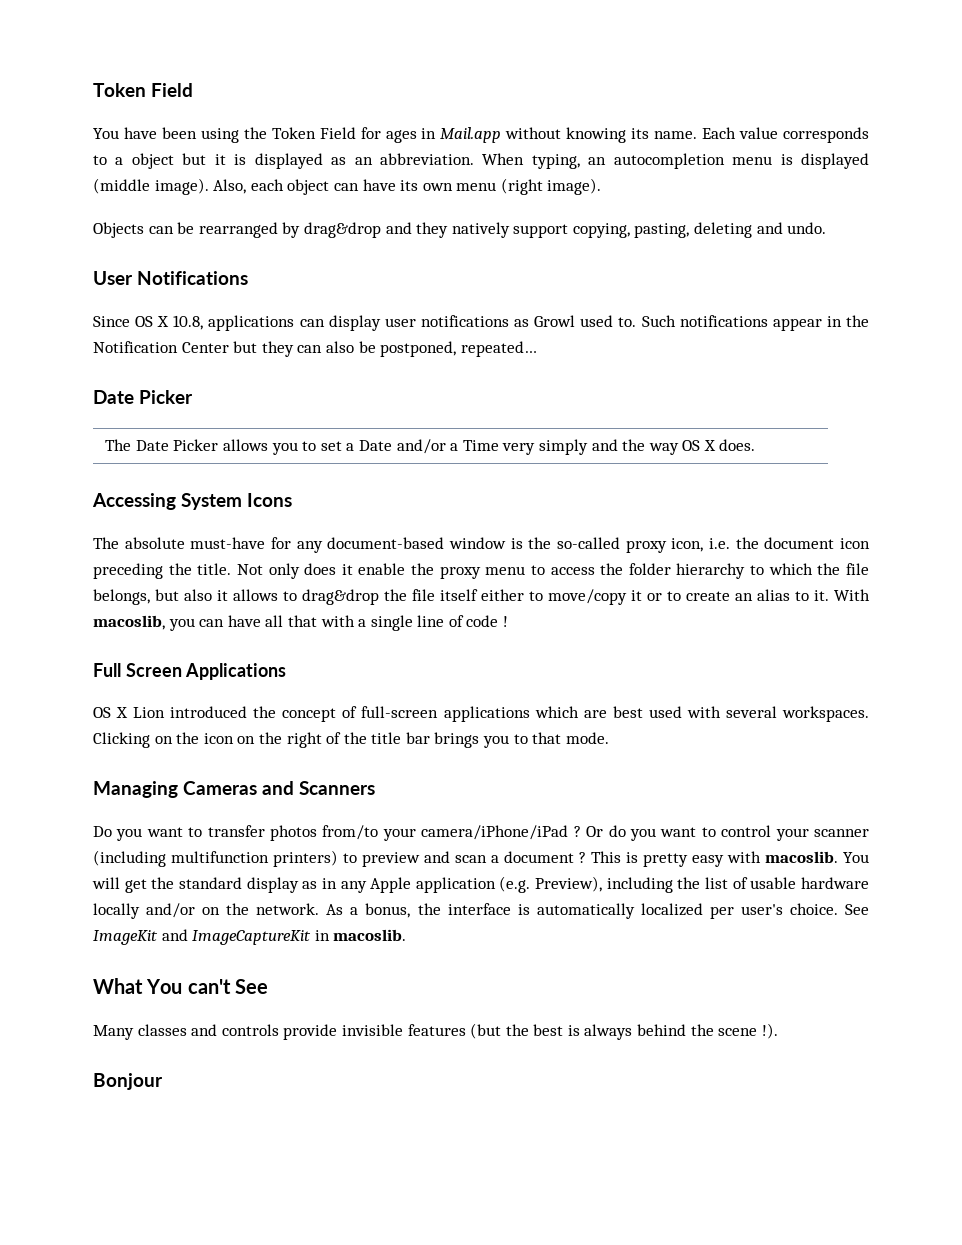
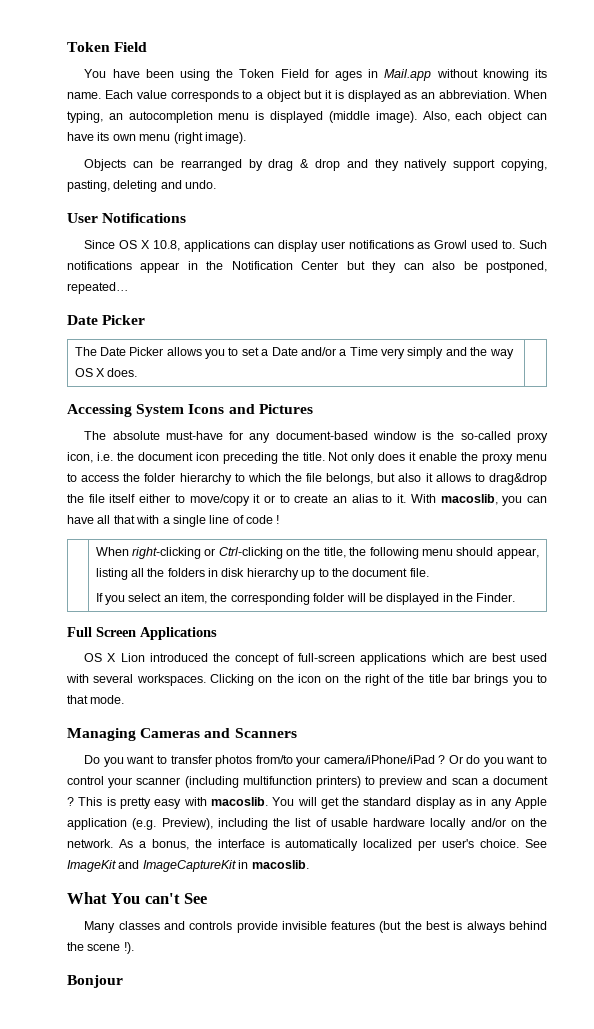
[303,222,381,238] drag&drop -> [268,159,340,171] drag & drop
(292, 500) none -> [228,404,313,414] and Pictures
(509, 621) none -> [95,547,539,559] [95,568,429,580] [95,593,516,605] // | When right-clicking or Ctrl-clicking on the title, the following menu should appear, listing all the folders in disk hierarchy up to the document file. // If you select an item, the corresponding folder will be displayed in the Finder.

